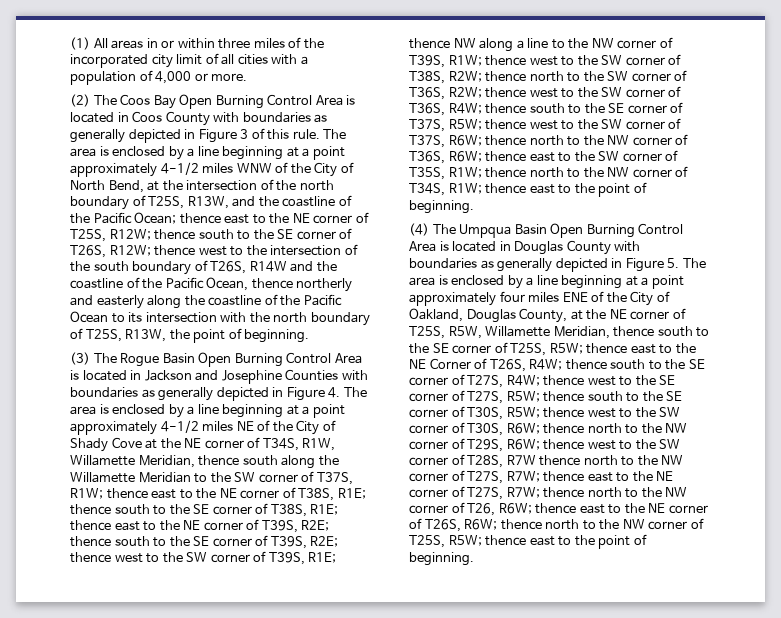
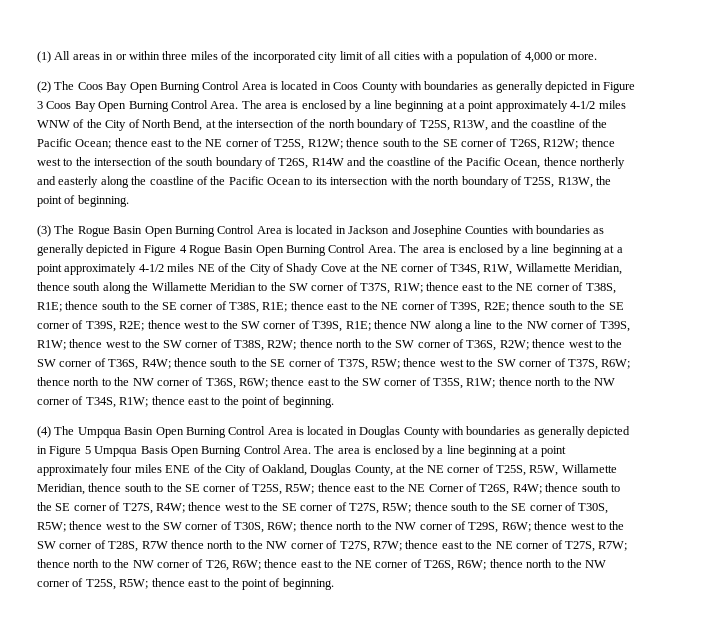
[251,128,320,140] of this rule. -> [46,100,239,112] Coos Bay Open Burning Control Area.
[328,387,341,398] 4. -> [179,244,396,256] 4 Rogue Basin Open Burning Control Area.
[667,258,680,268] 5. -> [84,445,311,457] 5 Umpqua Basis Open Burning Control Area.

